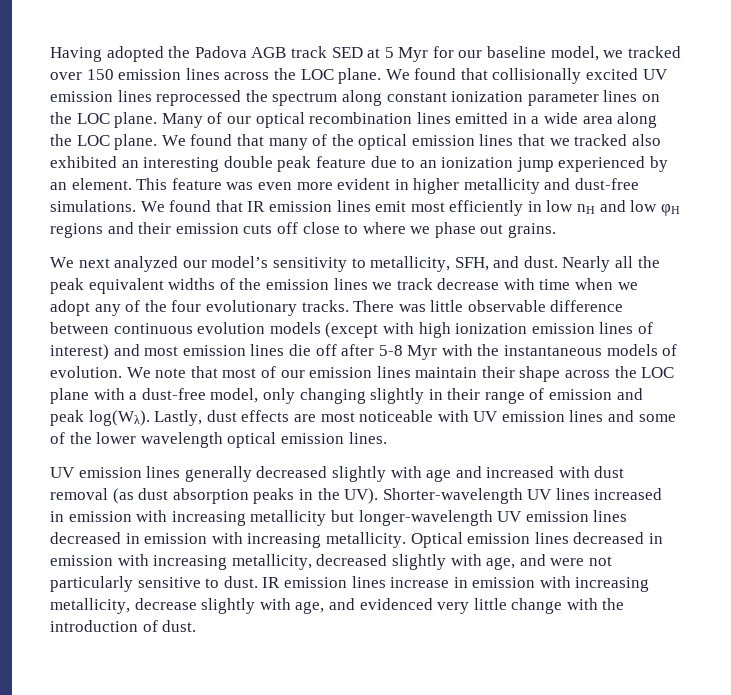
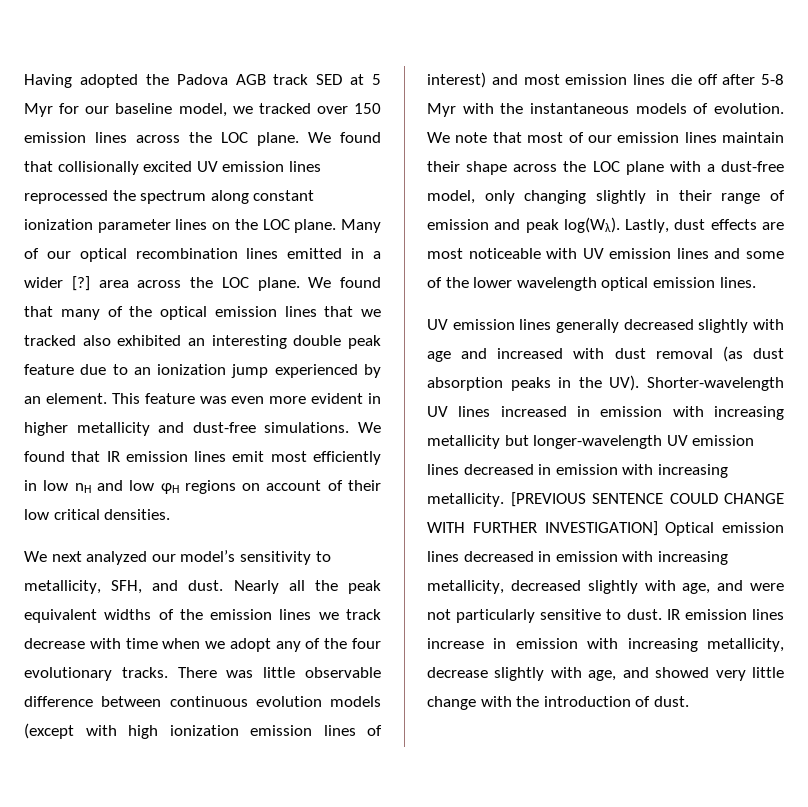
[544,112,658,128] wide area along -> [24,276,182,291] wider [?] area across
[107,222,557,238] and their emission cuts off close to where we phase out grains. -> [242,480,381,491] [24,509,171,520] on account of their low critical densities.
(406, 540) none -> [510,492,784,507] [427,521,658,536] [PREVIOUS SENTENCE COULD CHANGE WITH FURTHER INVESTIGATION]
[359,598,433,610] evidenced -> [655,667,710,678] showed

